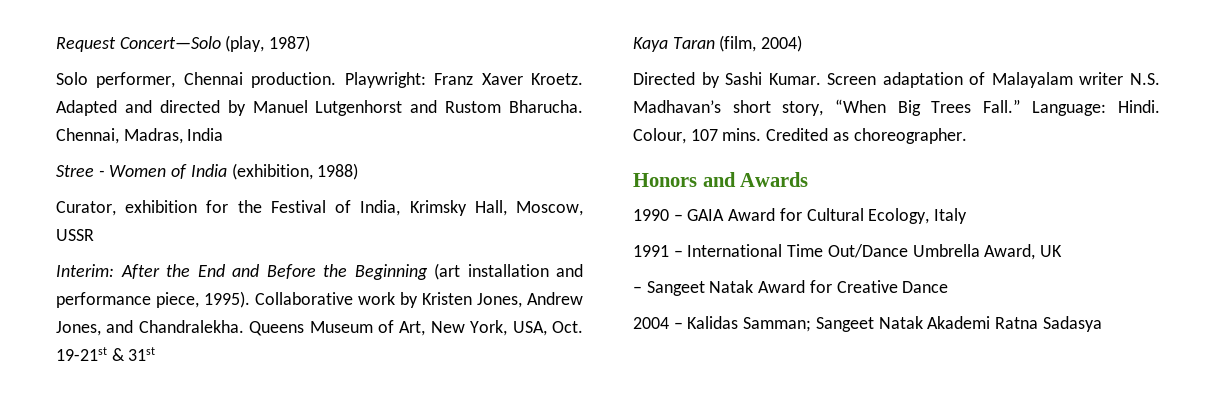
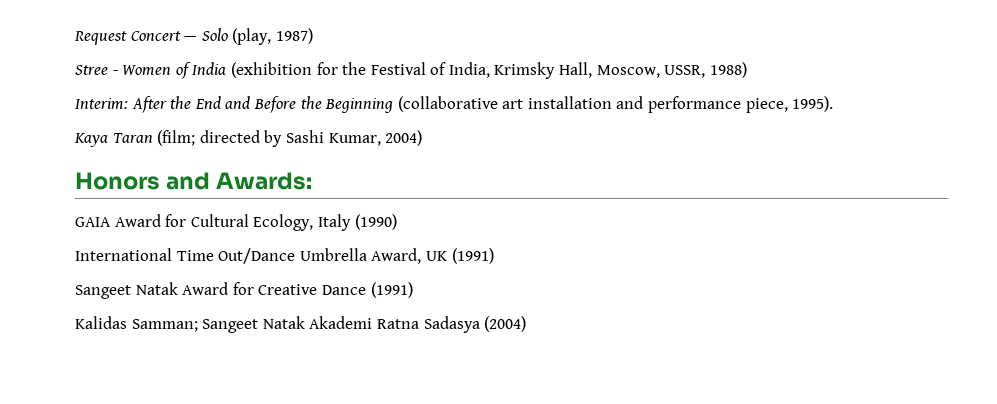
[119,36,221,49] Concert—Solo -> [130,28,228,41] Concert — Solo
[56,72,583,88] [56,100,583,116] [56,128,224,144] // Solo performer, Chennai production. Playwright: Franz Xaver Kroetz. Adapted and directed by Manuel Lutgenhorst and Rustom Bharucha. Chennai, Madras, India -> (313, 36) none
[231,163,359,180] [56,200,198,216] (exhibition, 1988) // Curator, exhibition -> [230,62,312,78] (exhibition
[56,229,94,241] USSR -> [664,62,747,78] USSR, 1988)
[434,263,460,280] (art -> [397,96,524,112] (collaborative art
[255,292,583,308] [56,320,583,336] [56,347,156,361] [633,35,803,52] [633,72,1160,88] [633,99,1160,116] [633,128,967,144] Collaborative work by Kristen Jones, Andrew Jones, and Chandralekha. Queens Museum of Art, New York, USA, Oct. 19-21st & 31st // Kaya Taran (film, 2004) // Directed by Sashi Kumar. Screen adaptation of Malayalam writer N.S. Madhavan’s short story, “When Big Trees Fall.” Language: Hindi. Colour, 107 mins. Credited as choreographer. -> [74,130,423,147] // Kaya Taran (film; directed by Sashi Kumar, 2004)
[740,172,809,187] [633,209,683,221] Awards // 1990 – -> [216,172,313,190] Awards: //
[633,245,683,257] // 1991 – -> [354,214,397,230] (1990) //
[633,286,642,293] // – -> [451,248,494,264] (1991) //
[633,317,683,329] // 2004 – -> [370,282,413,298] (1991) //
(1102, 324) none -> [484,316,527,332] (2004)

